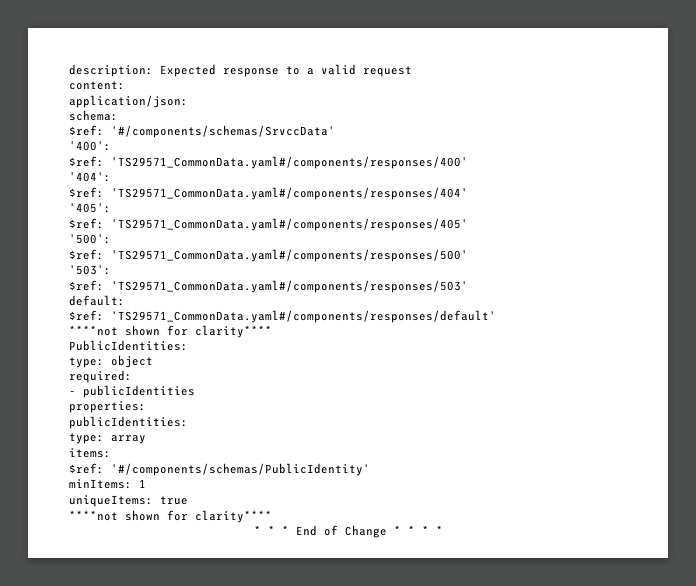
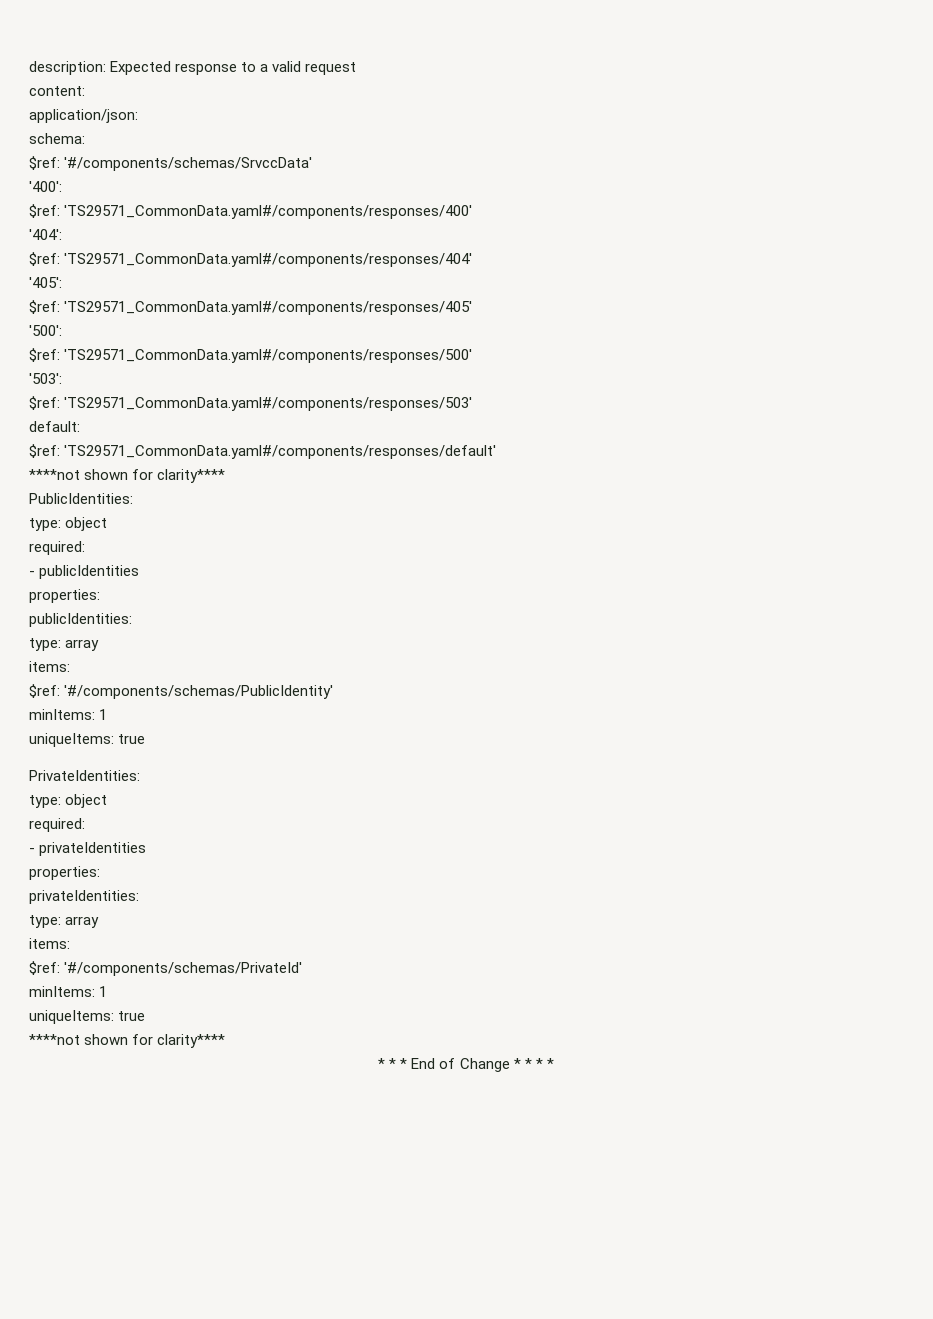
(188, 500) none -> [29,770,140,781] [29,794,108,808] [29,818,85,832] [29,842,147,856] [29,866,100,880] [29,890,139,904] [29,915,100,928] [29,938,70,949] [29,961,303,976] [29,986,108,997] [29,1010,146,1024] // PrivateIdentities: // type: object // required: // - privateIdentities // properties: // privateIdentities: // type: array // items: // $ref: '#/components/schemas/PrivateId' // minItems: 1 // uniqueItems: true

